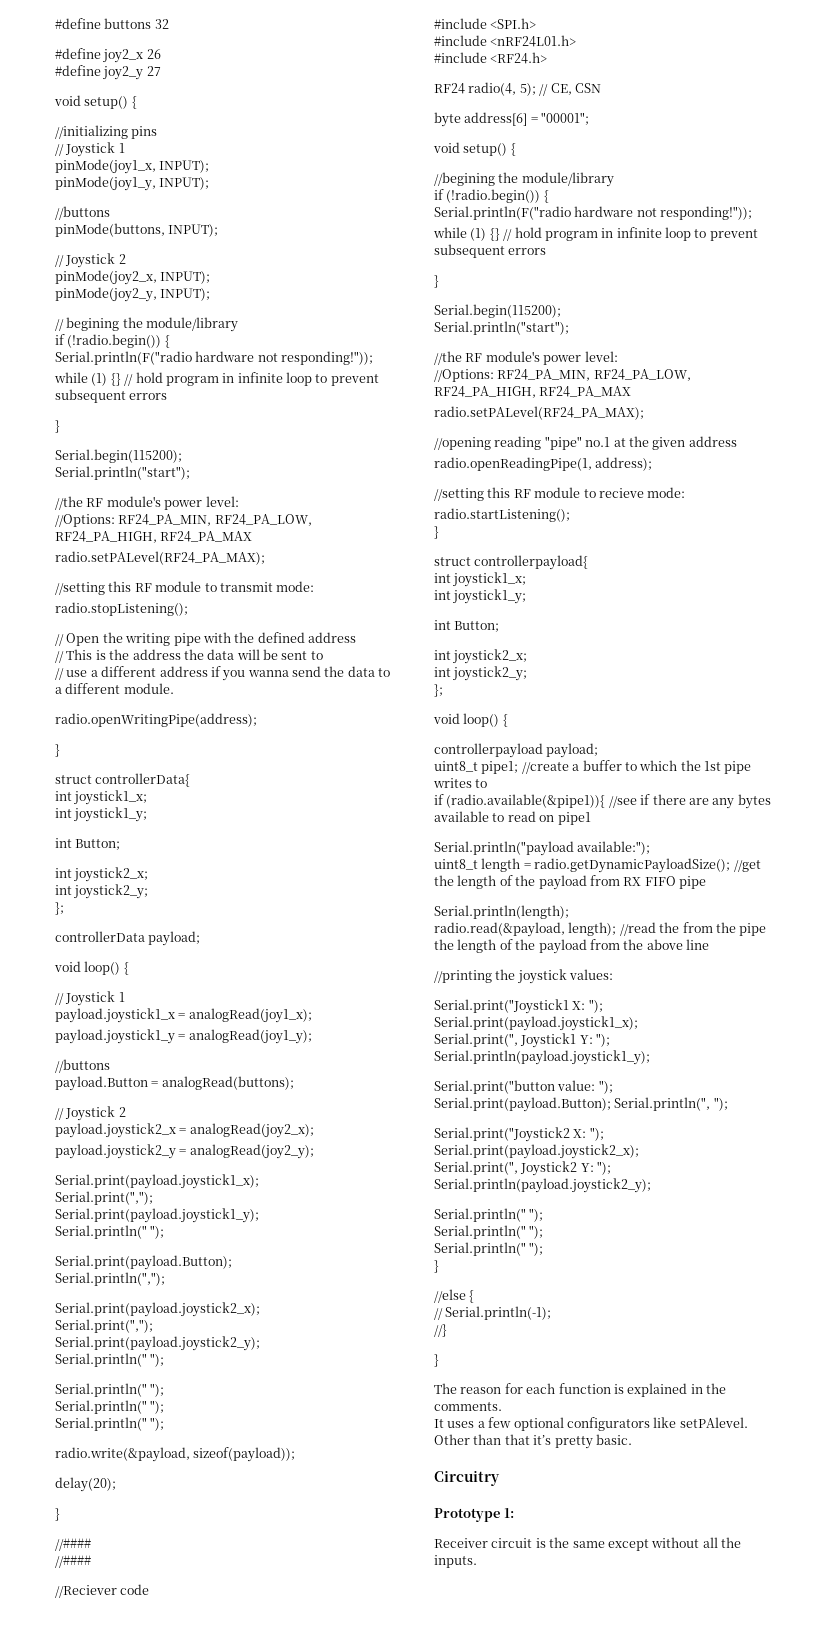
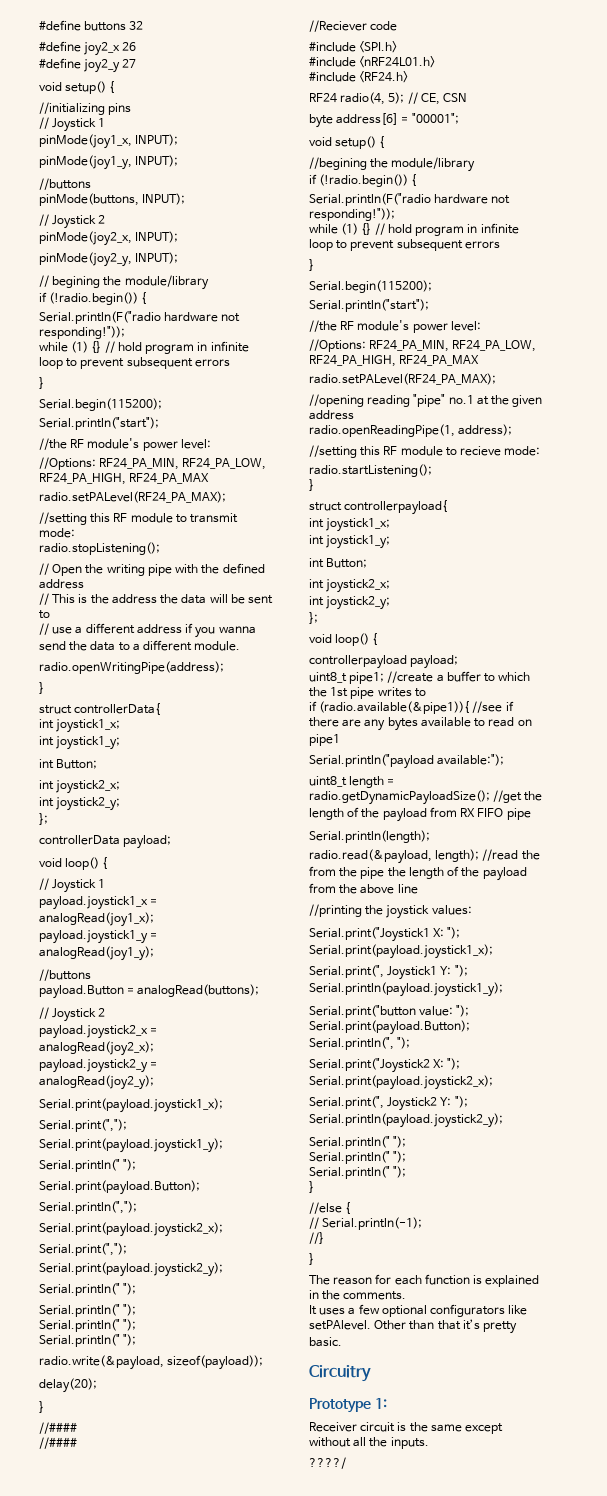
(477, 1561) none -> [309,1457,346,1469] // ????/

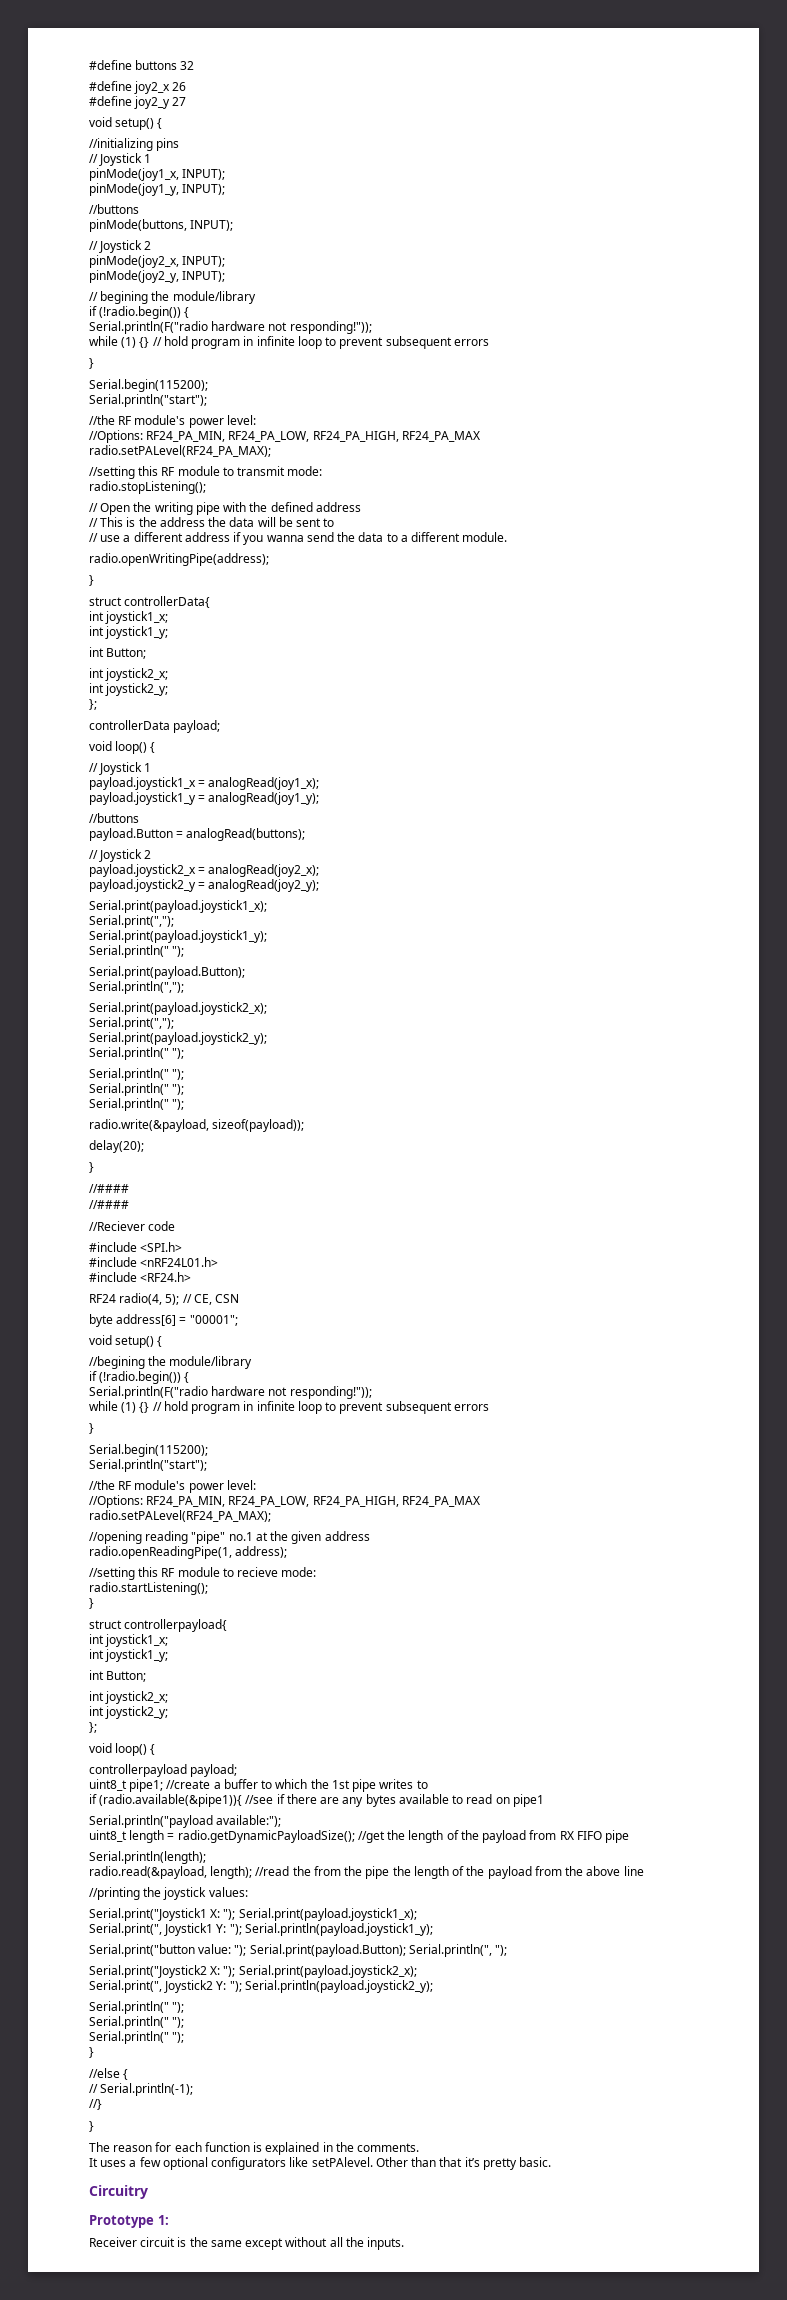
[309,1457,346,1469] // ????/ -> (405, 2243) none

